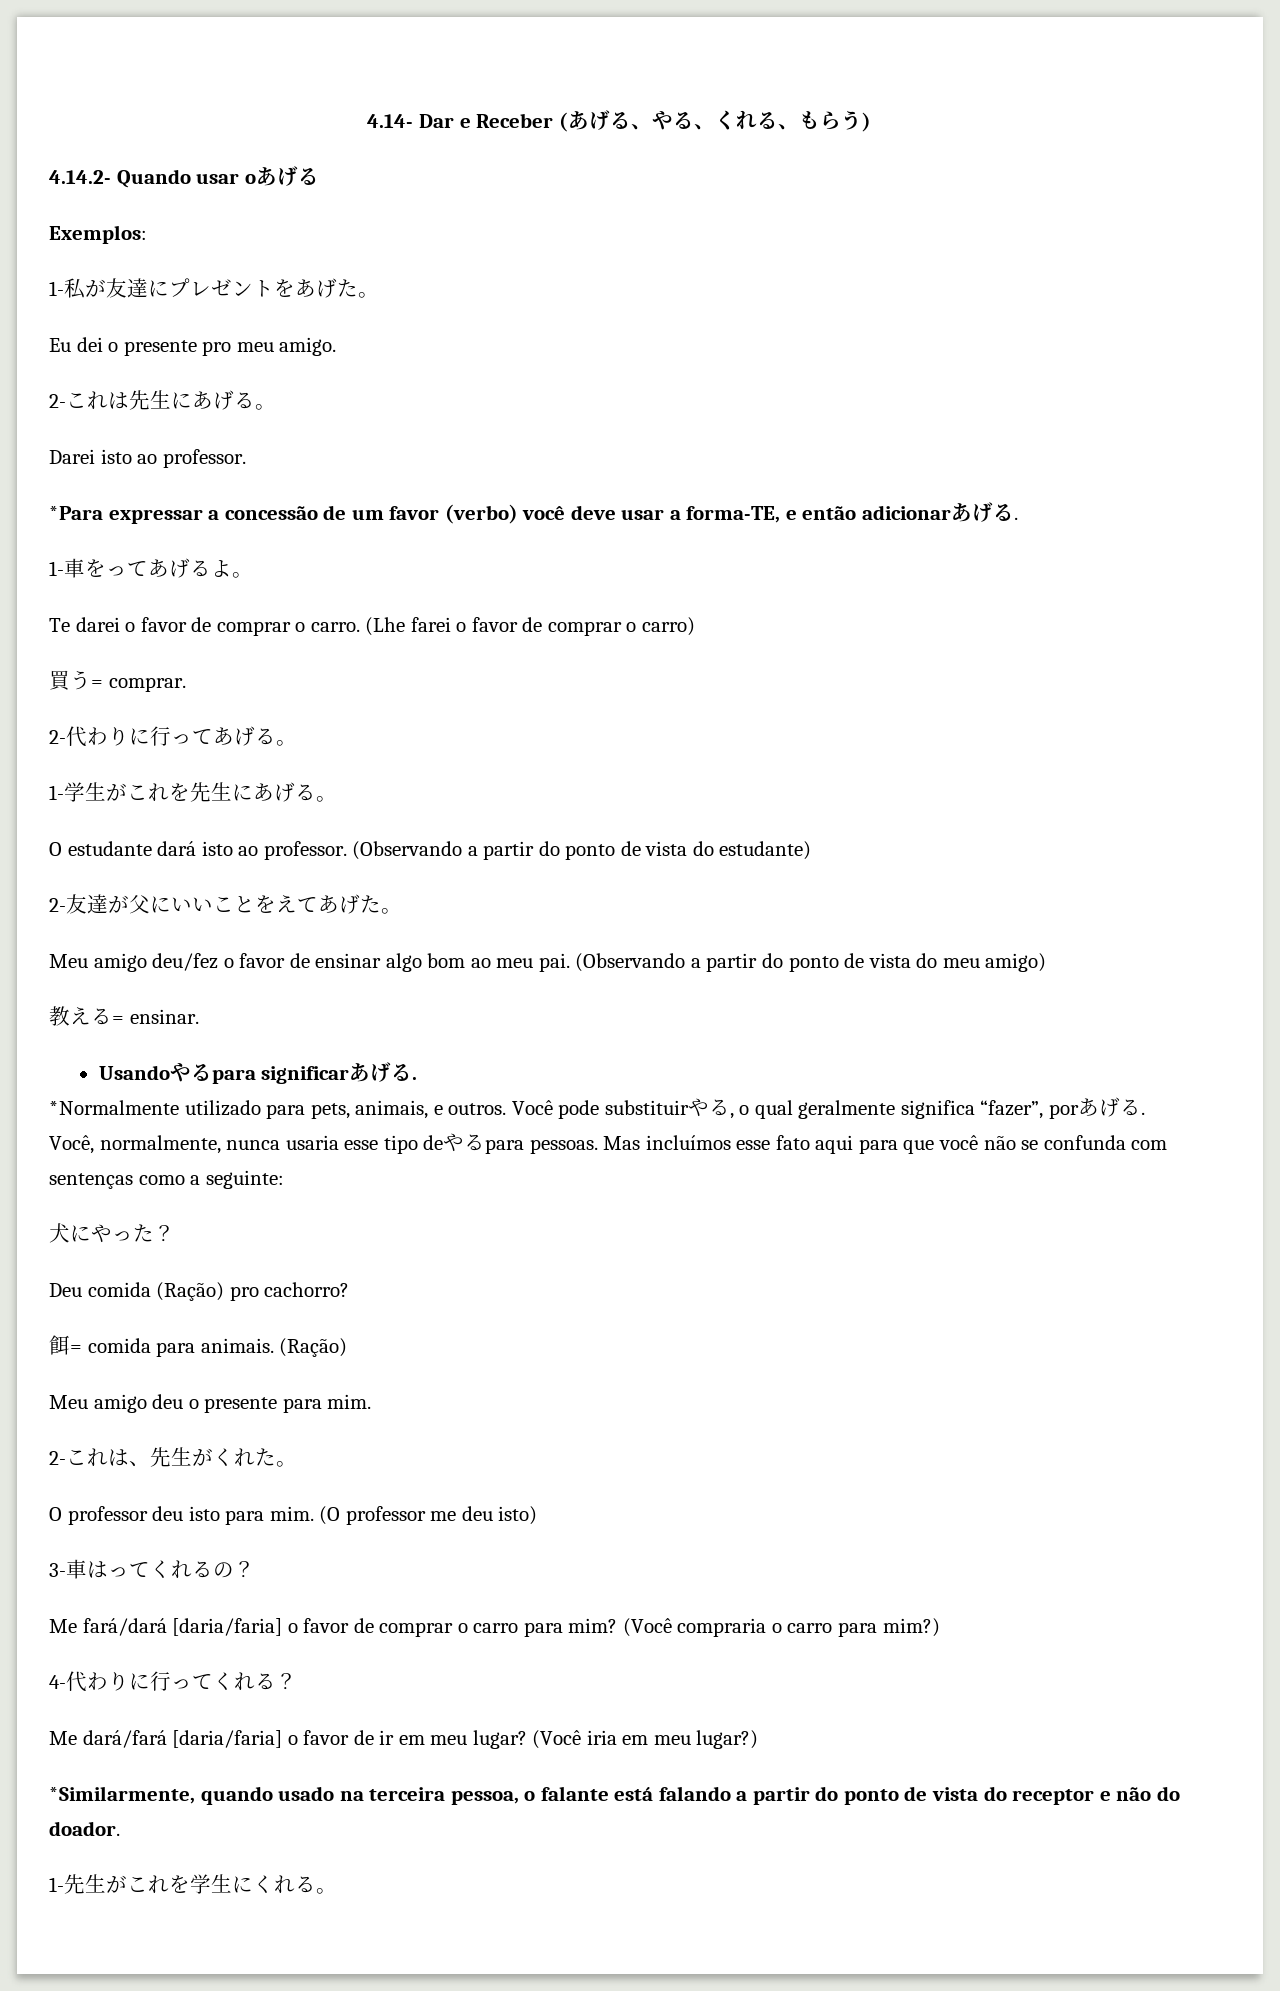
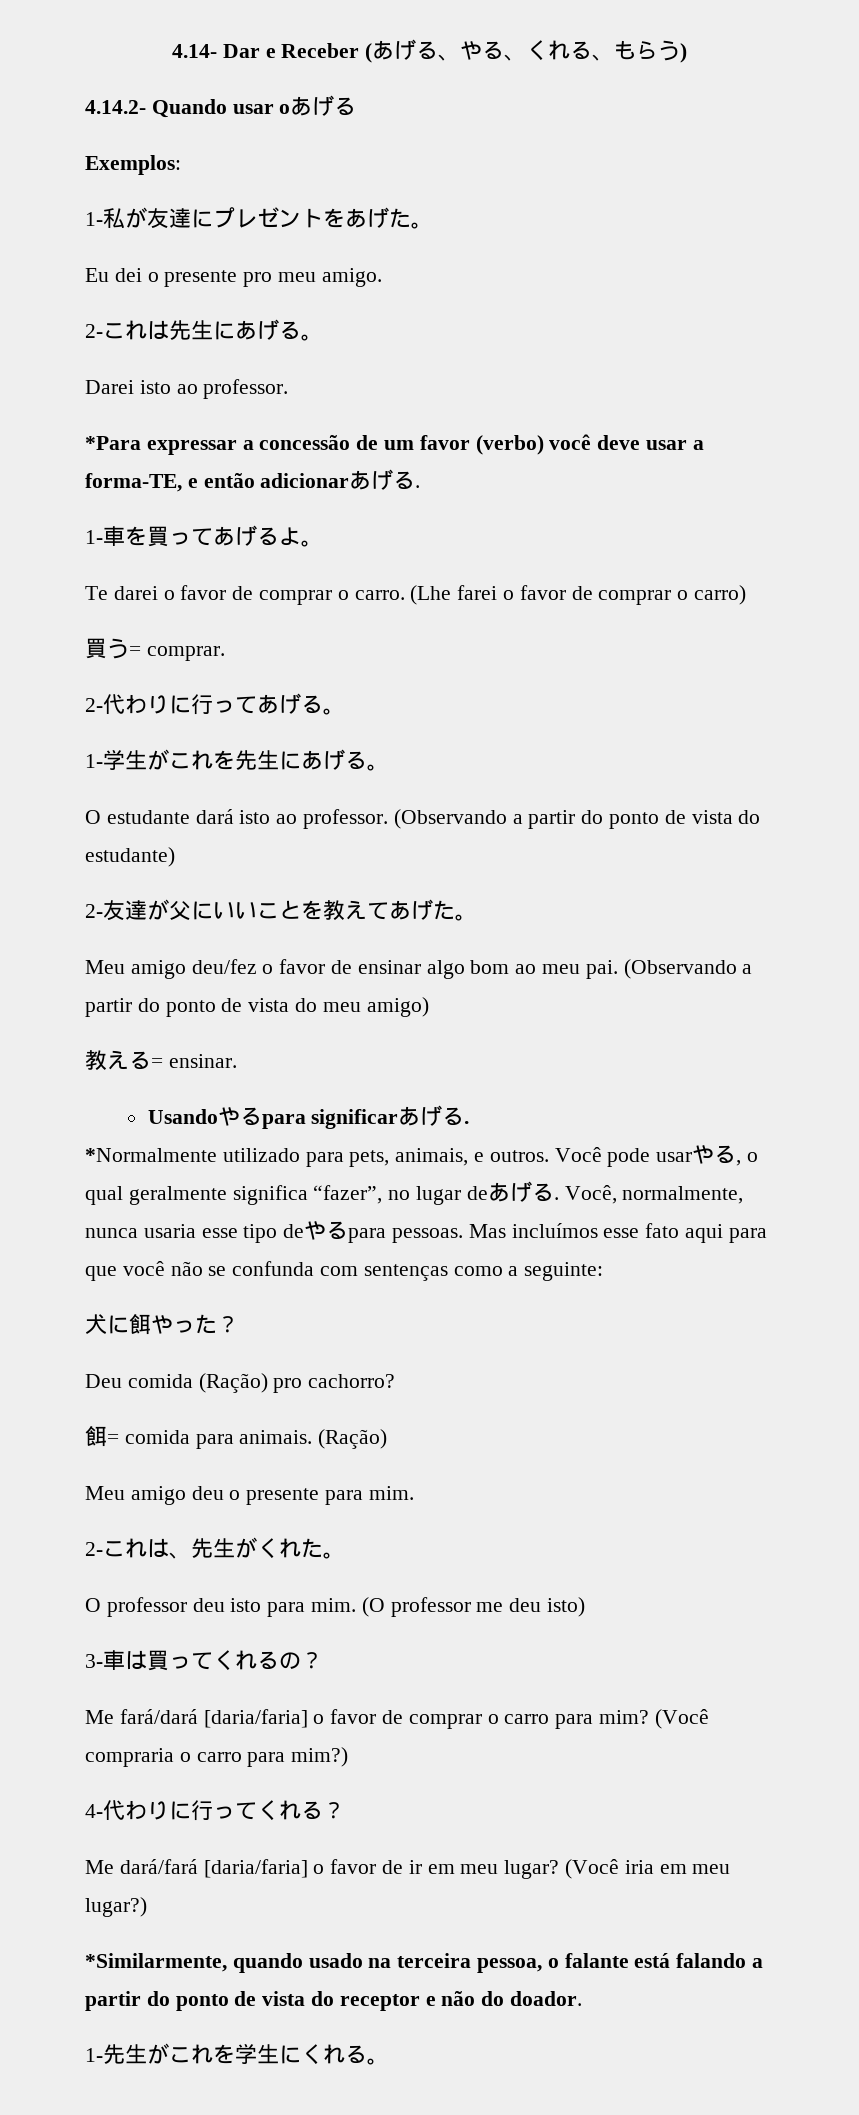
(106, 568) none -> [147,526,169,547] 買
(276, 904) none -> [323,900,345,921] 教
[604,1100,689,1115] substituir -> [656,1152,693,1162] usar
[1049,1104,1080,1119] por -> [388,1186,488,1205] no lugar de
(91, 1233) none -> [129,1314,151,1335] 餌
(108, 1569) none -> [147,1650,169,1671] 買

